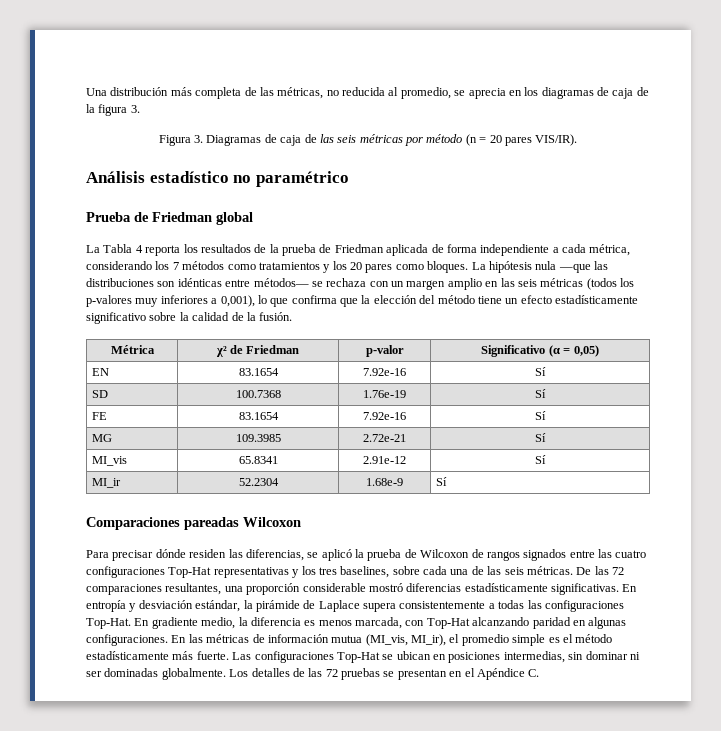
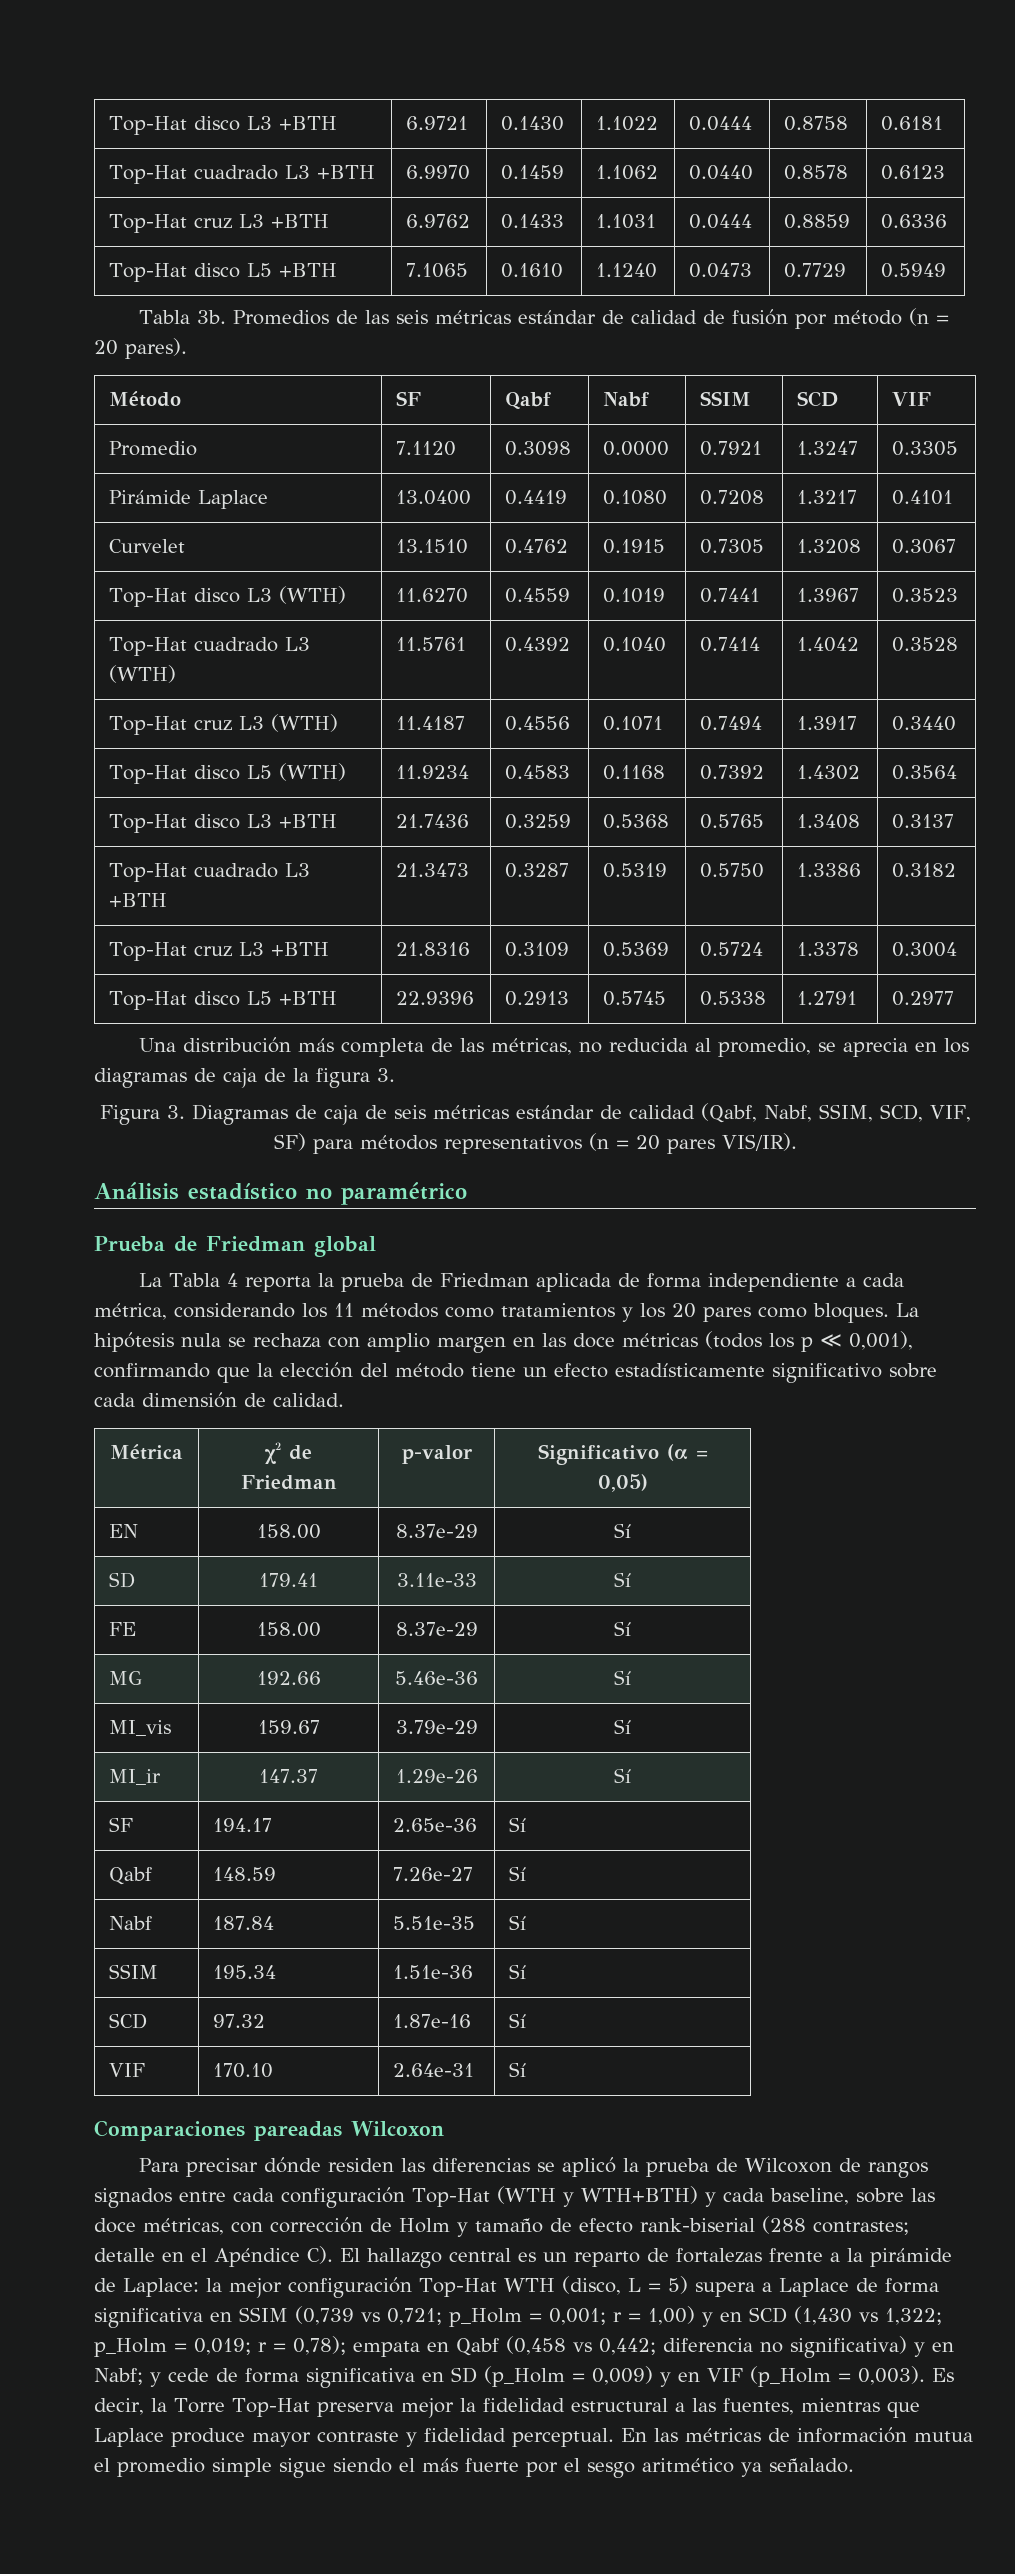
(86, 92) none -> [109,116,338,135] [406,116,469,130] [501,116,565,131] [596,116,659,131] [689,116,753,131] [784,116,849,131] [881,116,944,131] [109,165,376,184] [406,165,471,180] [501,165,565,180] [596,165,659,180] [689,165,754,180] [784,165,849,180] [881,165,946,180] [109,214,330,233] [406,214,471,228] [501,214,565,229] [596,214,657,229] [689,214,753,229] [784,214,851,229] [881,214,948,229] [109,263,338,282] [406,263,469,278] [501,263,564,278] [596,263,658,278] [689,263,753,278] [784,263,847,278] [881,263,947,278] [138,308,949,329] [94,338,187,359] [109,391,182,407] [396,391,422,406] [505,392,552,410] [603,392,650,407] [700,391,752,406] [797,391,840,407] [892,392,932,406] [109,441,198,456] [396,441,457,456] [505,441,572,456] [603,441,670,456] [700,441,763,456] [797,441,859,455] [892,441,959,456] [109,490,269,509] [396,490,472,505] [505,490,568,505] [603,490,668,505] [700,490,765,505] [797,490,858,504] [892,490,954,505] [109,539,186,553] [396,539,469,554] [505,539,569,554] [603,539,666,554] [700,539,765,554] [797,539,862,554] [892,539,957,554] [109,586,347,607] [396,588,469,603] [505,588,571,603] [603,588,666,603] [700,588,761,603] [797,588,860,602] [892,588,959,603] [109,637,311,656] [109,665,177,683] [396,637,467,651] [505,637,571,652] [603,637,667,652] [700,637,761,652] [797,637,860,652] [892,637,959,652] [109,714,339,735] [396,716,466,730] [505,716,571,731] [603,716,664,731] [700,716,763,731] [797,716,858,730] [892,716,957,731] [109,763,347,784] [396,765,470,779] [505,765,571,780] [603,765,666,780] [700,765,765,780] [797,765,861,780] [892,765,958,780] [109,814,338,833] [396,814,470,828] [505,814,572,829] [603,814,670,829] [700,814,765,829] [797,814,861,829] [892,814,955,829] [109,863,311,882] [109,893,168,907] [396,863,470,877] [505,863,570,878] [603,863,668,878] [700,863,765,878] [797,863,862,877] [892,863,957,878] [109,942,330,961] [396,942,471,956] [505,942,570,957] [603,942,670,957] [700,942,764,957] [797,942,860,956] [892,942,958,957] [109,991,338,1010] [396,991,475,1005] [505,991,570,1006] [603,991,667,1006] [700,991,767,1006] [797,991,858,1005] [892,991,955,1006] Top-Hat disco L3 +BTH | 6.9721 | 0.1430 | 1.1022 | 0.0444 | 0.8758 | 0.6181 // Top-Hat cuadrado L3 +BTH | 6.9970 | 0.1459 | 1.1062 | 0.0440 | 0.8578 | 0.6123 // Top-Hat cruz L3 +BTH | 6.9762 | 0.1433 | 1.1031 | 0.0444 | 0.8859 | 0.6336 // Top-Hat disco L5 +BTH | 7.1065 | 0.1610 | 1.1240 | 0.0473 | 0.7729 | 0.5949 // Tabla 3b. Promedios de las seis métricas estándar de calidad de fusión por método (n = 20 pares). // Método | SF | Qabf | Nabf | SSIM | SCD | VIF // Promedio | 7.1120 | 0.3098 | 0.0000 | 0.7921 | 1.3247 | 0.3305 // Pirámide Laplace | 13.0400 | 0.4419 | 0.1080 | 0.7208 | 1.3217 | 0.4101 // Curvelet | 13.1510 | 0.4762 | 0.1915 | 0.7305 | 1.3208 | 0.3067 // Top-Hat disco L3 (WTH) | 11.6270 | 0.4559 | 0.1019 | 0.7441 | 1.3967 | 0.3523 // Top-Hat cuadrado L3 (WTH) | 11.5761 | 0.4392 | 0.1040 | 0.7414 | 1.4042 | 0.3528 // Top-Hat cruz L3 (WTH) | 11.4187 | 0.4556 | 0.1071 | 0.7494 | 1.3917 | 0.3440 // Top-Hat disco L5 (WTH) | 11.9234 | 0.4583 | 0.1168 | 0.7392 | 1.4302 | 0.3564 // Top-Hat disco L3 +BTH | 21.7436 | 0.3259 | 0.5368 | 0.5765 | 1.3408 | 0.3137 // Top-Hat cuadrado L3 +BTH | 21.3473 | 0.3287 | 0.5319 | 0.5750 | 1.3386 | 0.3182 // Top-Hat cruz L3 +BTH | 21.8316 | 0.3109 | 0.5369 | 0.5724 | 1.3378 | 0.3004 // Top-Hat disco L5 +BTH | 22.9396 | 0.2913 | 0.5745 | 0.5338 | 1.2791 | 0.2977 //
[319,134,463,146] las seis métricas por método -> [393,1103,971,1123] [273,1133,582,1154] seis métricas estándar de calidad (Qabf, Nabf, SSIM, SCD, VIF, SF) para métodos representativos
[183,244,267,253] los resultados de -> (311, 1284) none
[172,262,179,270] 7 -> [334,1303,354,1317] 11
[558,261,608,273] [86,278,482,290] —que las distribuciones son idénticas entre métodos— se rechaza con un margen amplio -> [228,1333,506,1353] se rechaza con amplio margen
[517,279,537,287] seis -> [573,1333,615,1348] doce
[86,295,337,307] p-valores muy inferiores a 0,001), lo que confirma -> [801,1331,913,1352] [94,1363,210,1378] p ≪ 0,001), confirmando
[179,312,293,321] la calidad de la fusión. -> [94,1392,344,1408] cada dimensión de calidad.
[238,368,279,376] [362,368,406,376] 83.1654 | 7.92e-16 -> [256,1524,321,1539] [395,1524,478,1538] 158.00 | 8.37e-29
[235,390,281,398] [362,390,406,398] 100.7368 | 1.76e-19 -> [259,1573,318,1587] [396,1573,477,1587] 179.41 | 3.11e-33
[238,412,279,420] [362,412,406,420] 83.1654 | 7.92e-16 -> [256,1622,321,1637] [395,1622,478,1636] 158.00 | 8.37e-29
[235,434,281,442] [362,434,406,442] 109.3985 | 2.72e-21 -> [256,1671,321,1685] [395,1671,478,1685] 192.66 | 5.46e-36
[238,456,278,464] [362,456,406,464] 65.8341 | 2.91e-12 -> [257,1720,320,1734] [395,1720,478,1734] 159.67 | 3.79e-29
[238,478,279,486] [365,478,403,486] 52.2304 | 1.68e-9 -> [259,1769,318,1783] [395,1769,478,1783] [614,1768,631,1783] [109,1817,134,1832] [213,1818,273,1832] [393,1818,478,1832] [509,1817,527,1832] [109,1867,153,1885] [213,1867,277,1881] [393,1867,474,1881] [509,1866,527,1881] [109,1916,153,1930] [213,1916,275,1930] [393,1916,476,1930] [509,1915,527,1930] [109,1964,159,1979] [213,1965,277,1979] [393,1965,474,1979] [509,1964,527,1979] [109,2013,148,2029] [213,2014,266,2028] [393,2014,472,2028] [509,2013,527,2028] [109,2063,146,2077] [213,2063,274,2078] [393,2063,475,2077] 147.37 | 1.29e-26 | Sí // SF | 194.17 | 2.65e-36 | Sí // Qabf | 148.59 | 7.26e-27 | Sí // Nabf | 187.84 | 5.51e-35 | Sí // SSIM | 195.34 | 1.51e-36 | Sí // SCD | 97.32 | 1.87e-16 | Sí // VIF | 170.10 | 2.64e-31
[245,549,304,561] diferencias, -> [431,2158,530,2172] diferencias
[598,549,647,558] [86,566,624,578] [86,583,638,595] [86,600,624,612] [86,617,627,629] [86,634,168,646] las cuatro configuraciones Top-Hat representativas y los tres baselines, sobre cada una de las seis métricas. De las 72 comparaciones resultantes, una proporción considerable mostró diferencias estadísticamente significativas. En entropía y desviación estándar, la pirámide de Laplace supera consistentemente a todas las configuraciones Top-Hat. En gradiente medio, la diferencia es menos marcada, con Top-Hat alcanzando paridad en algunas configuraciones. -> [233,2186,935,2208] [94,2216,909,2237] [94,2246,952,2268] [94,2276,939,2298] [94,2306,942,2328] [94,2336,954,2358] [94,2366,954,2388] [94,2398,920,2418] [94,2428,614,2447] cada configuración Top-Hat (WTH y WTH+BTH) y cada baseline, sobre las doce métricas, con corrección de Holm y tamaño de efecto rank-biserial (288 contrastes; detalle en el Apéndice C). El hallazgo central es un reparto de fortalezas frente a la pirámide de Laplace: la mejor configuración Top-Hat WTH (disco, L = 5) supera a Laplace de forma significativa en SSIM (0,739 vs 0,721; p_Holm = 0,001; r = 1,00) y en SCD (1,430 vs 1,322; p_Holm = 0,019; r = 0,78); empata en Qabf (0,458 vs 0,442; diferencia no significativa) y en Nabf; y cede de forma significativa en SD (p_Holm = 0,009) y en VIF (p_Holm = 0,003). Es decir, la Torre Top-Hat preserva mejor la fidelidad estructural a las fuentes, mientras que Laplace produce mayor contraste y fidelidad perceptual.
[365,634,446,646] (MI_vis, MI_ir), -> (973, 2436) none
[548,634,613,643] [86,651,640,663] [86,668,540,680] es el método estadísticamente más fuerte. Las configuraciones Top-Hat se ubican en posiciones intermedias, sin dominar ni ser dominadas globalmente. Los detalles de las 72 pruebas se presentan en el Apéndice C. -> [279,2458,854,2478] sigue siendo el más fuerte por el sesgo aritmético ya señalado.

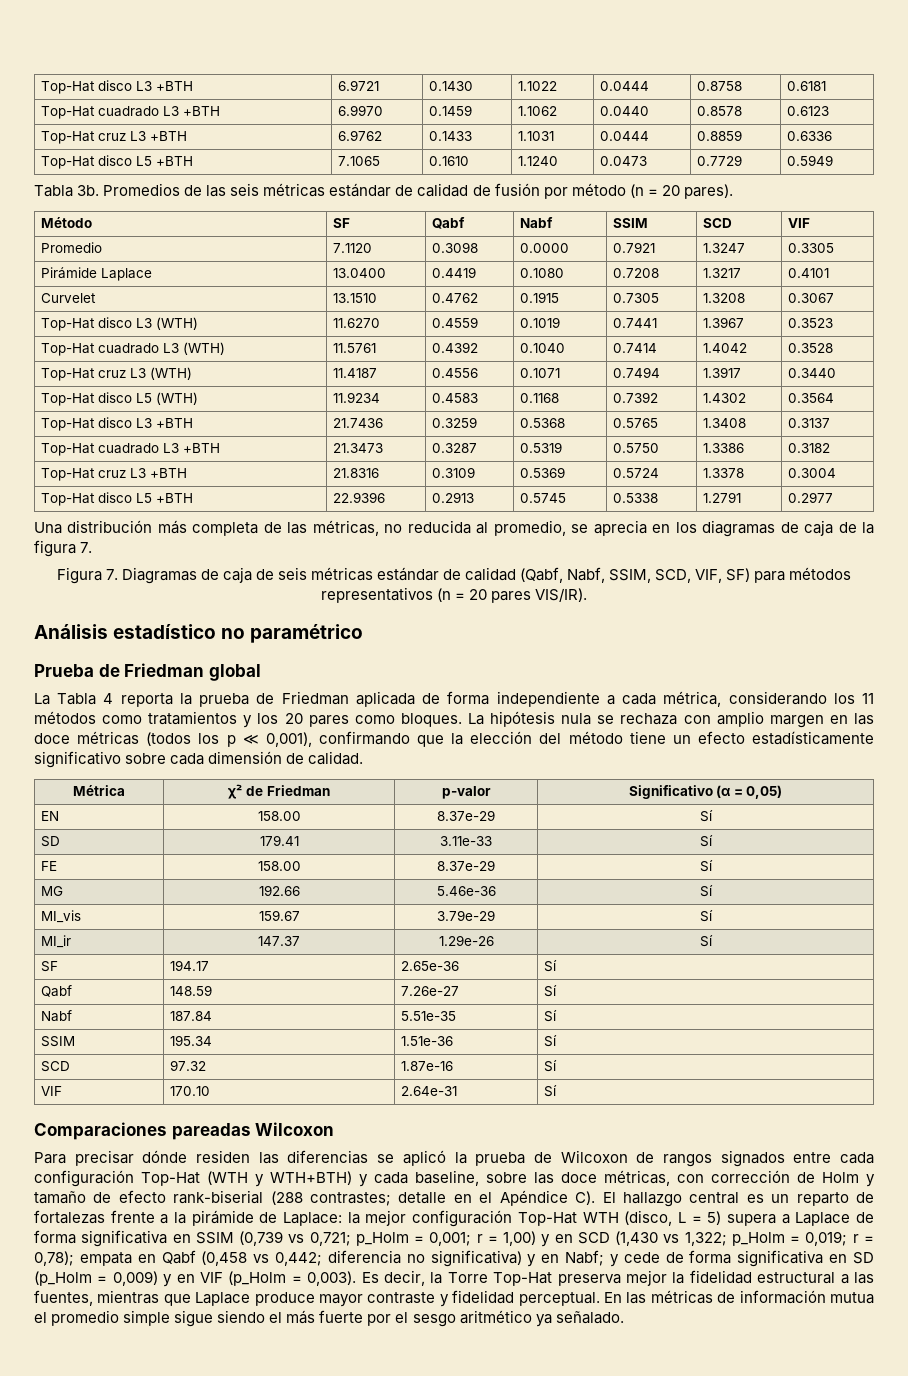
[377,1068,395,1082] 3. -> [80,542,93,553] 7.
[166,1105,185,1119] 3. -> [105,569,118,580] 7.

